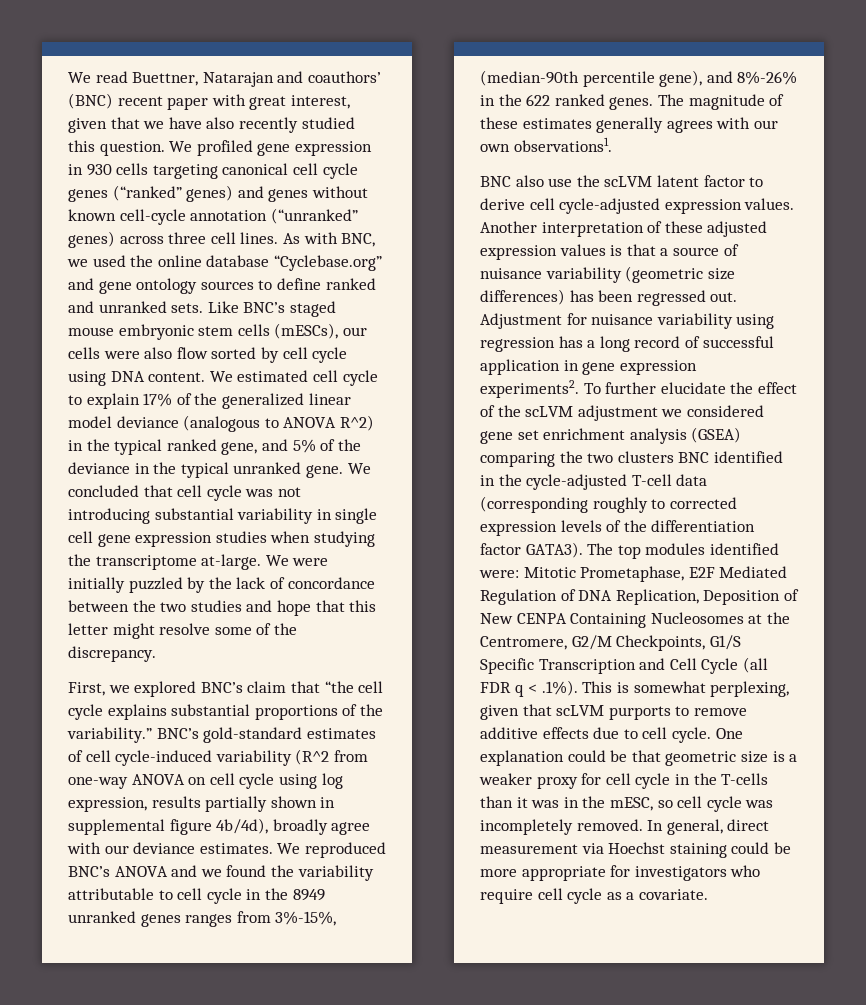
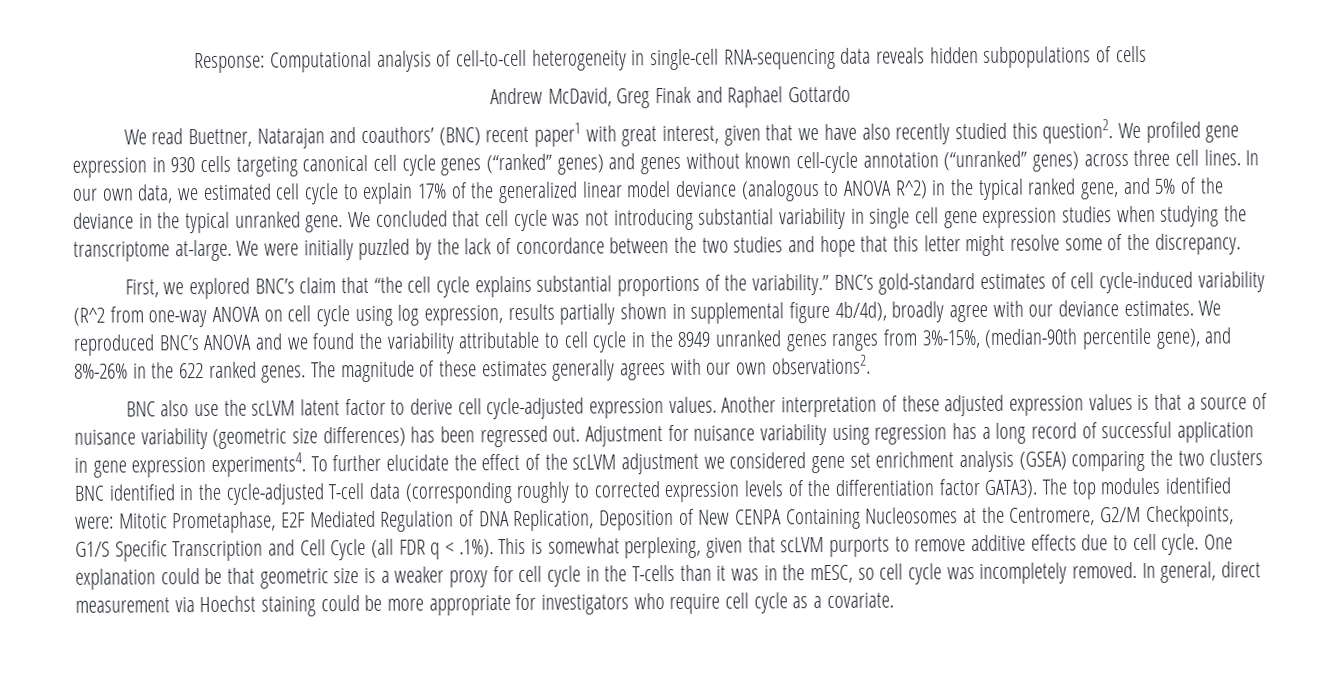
(68, 77) none -> [194,45,1147,74] [489,85,852,109] Response: Computational analysis of cell-to-cell heterogeneity in single-cell RNA-sequencing data reveals hidden subpopulations of cells // Andrew McDavid, Greg Finak and Raphael Gottardo //
[167,97,209,110] paper -> [534,122,582,147] paper1
[99,141,165,156] question. -> [1042,119,1114,144] question2.
[282,232,376,247] [67,255,382,271] [68,278,376,294] [68,301,336,317] [68,323,367,340] [68,347,348,363] [68,371,233,386] As with BNC, we used the online database “Cyclebase.org” and gene ontology sources to define ranked and unranked sets. Like BNC’s staged mouse embryonic stem cells (mESCs), our cells were also flow sorted by cell cycle using DNA content. We -> [1245,150,1260,166] [72,184,200,204] In our own data, we
[513,137,612,152] observations1. -> [771,354,871,375] observations2.
[480,380,579,398] experiments2. -> [211,452,307,477] experiments4.

